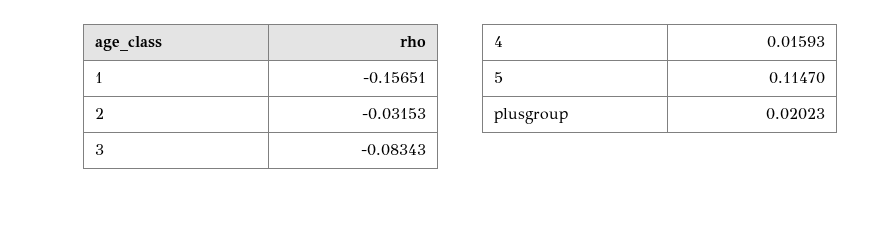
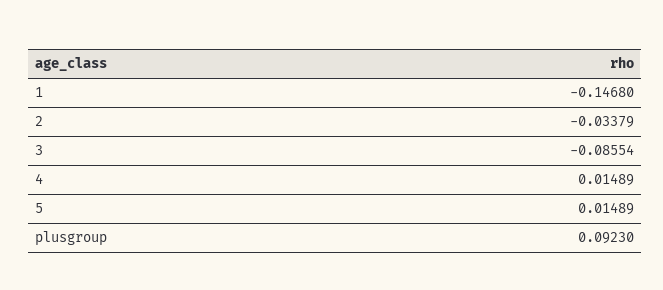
[362,72,426,84] -0.15651 -> [570,86,635,97] -0.14680
[361,108,426,120] -0.03153 -> [570,116,635,128] -0.03379
[360,144,426,156] -0.08343 -> [570,144,635,155] -0.08554
[766,36,825,48] 0.01593 -> [578,173,635,186] 0.01489
[768,72,825,84] 0.11470 -> [578,202,635,215] 0.01489
[765,108,825,120] 0.02023 -> [578,232,635,244] 0.09230

